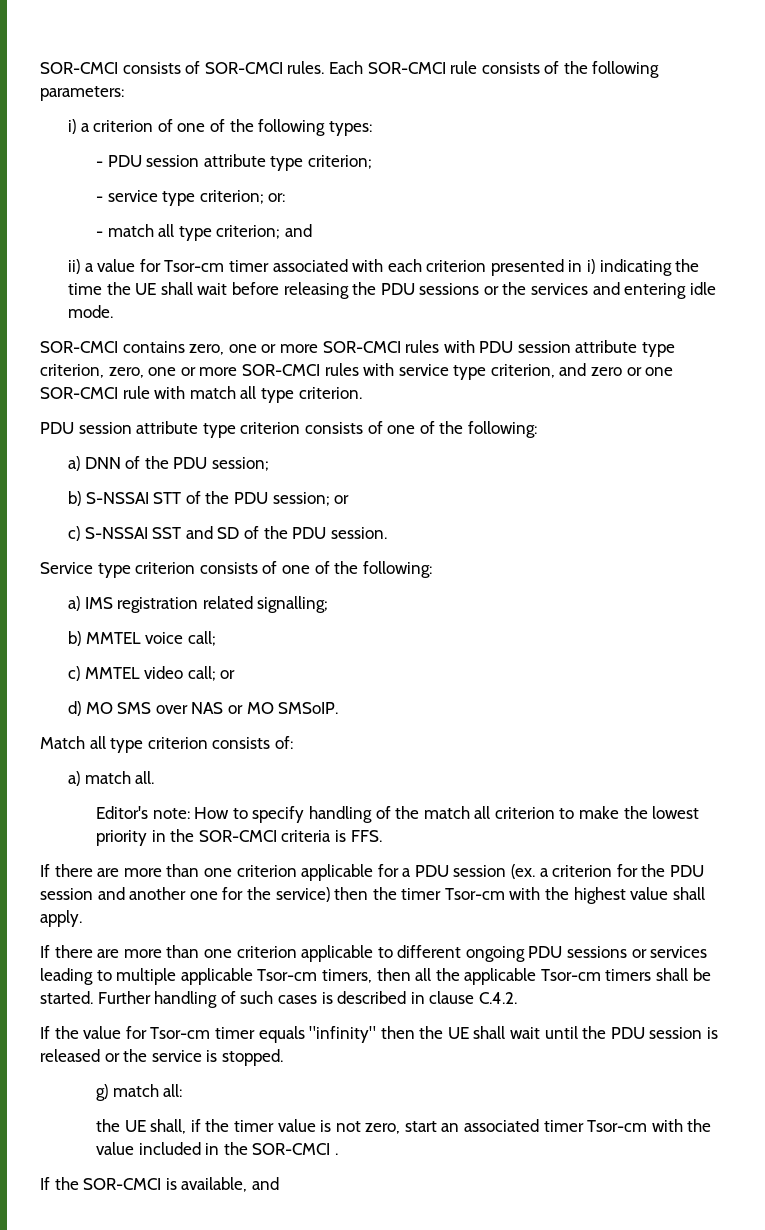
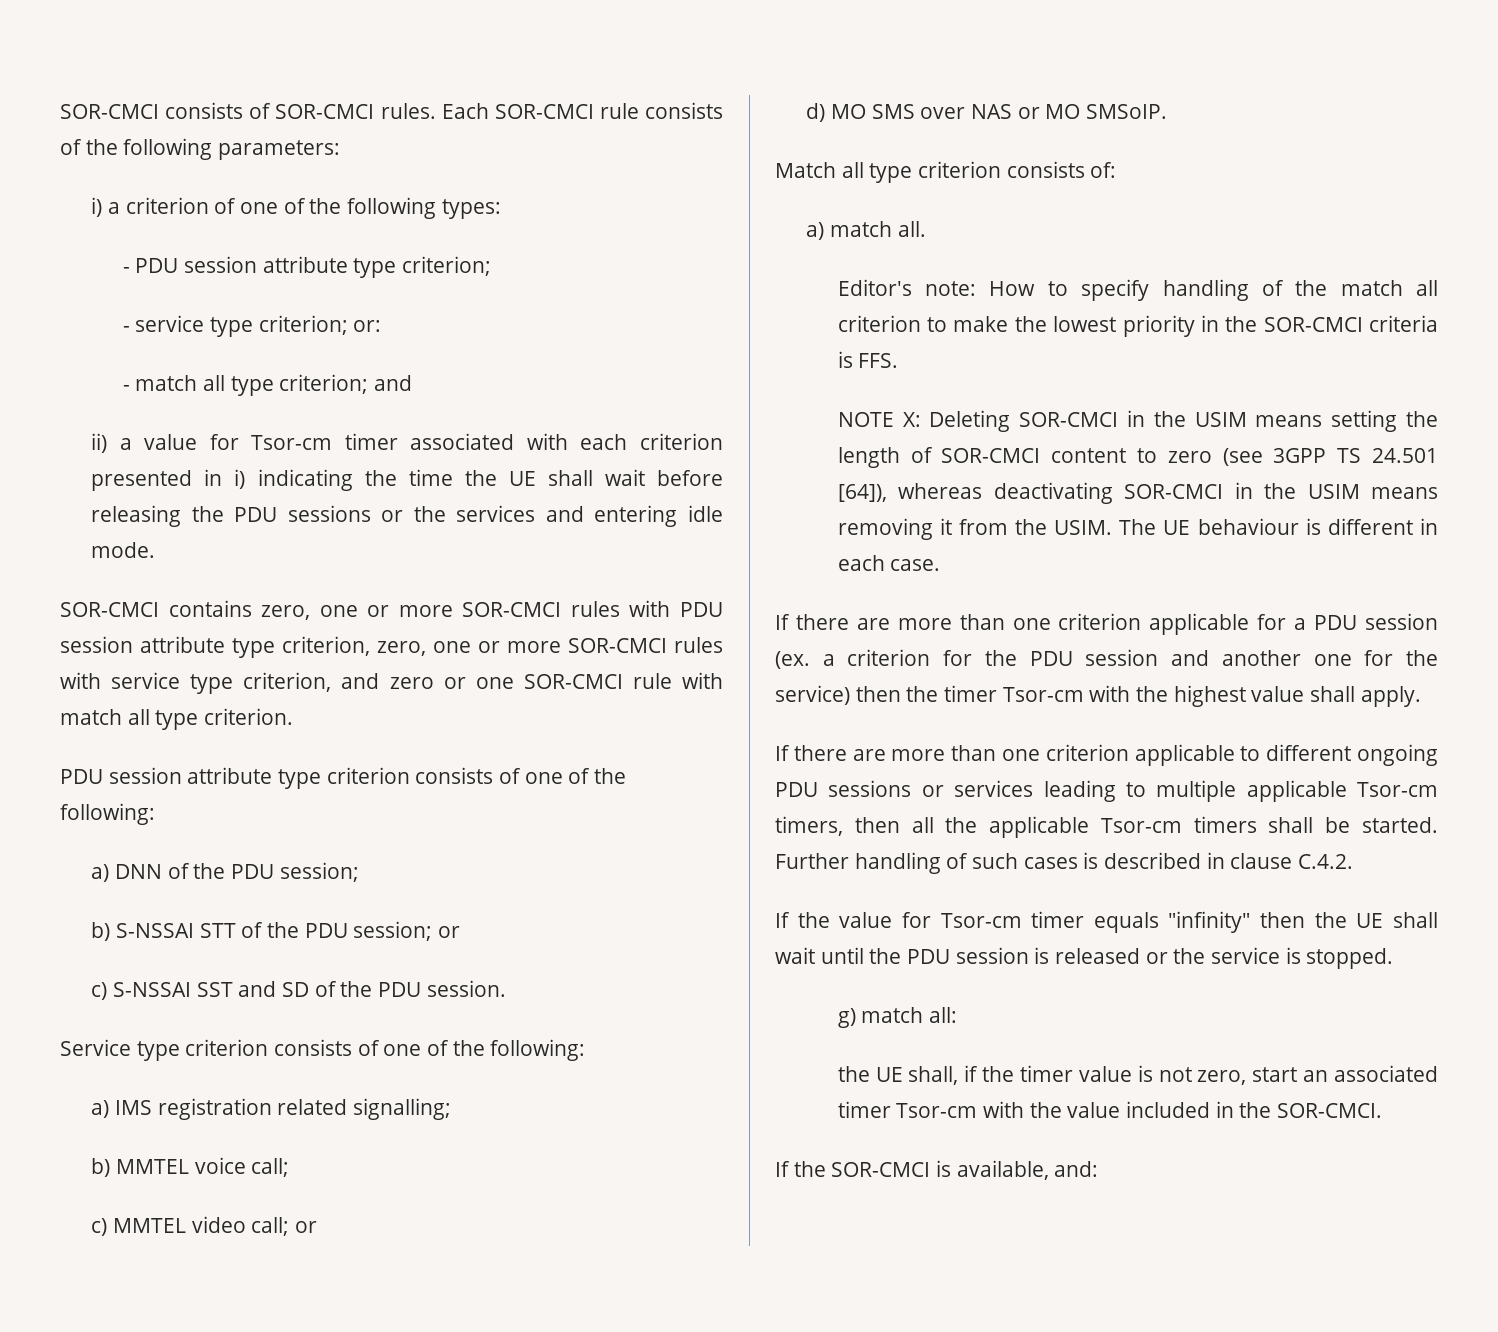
(382, 836) none -> [837,410,1438,432] [837,447,1438,468] [837,482,1438,504] [837,518,1438,540] [837,555,941,571] // NOTE X: Deleting SOR-CMCI in the USIM means setting the length of SOR-CMCI content to zero (see 3GPP TS 24.501 [64]), whereas deactivating SOR-CMCI in the USIM means removing it from the USIM. The UE behaviour is different in each case.
[252,1143,338,1155] SOR-CMCI . -> [1277,1103,1383,1118] SOR-CMCI.
[251,1177,279,1190] and -> [1054,1161,1099,1177] and:

